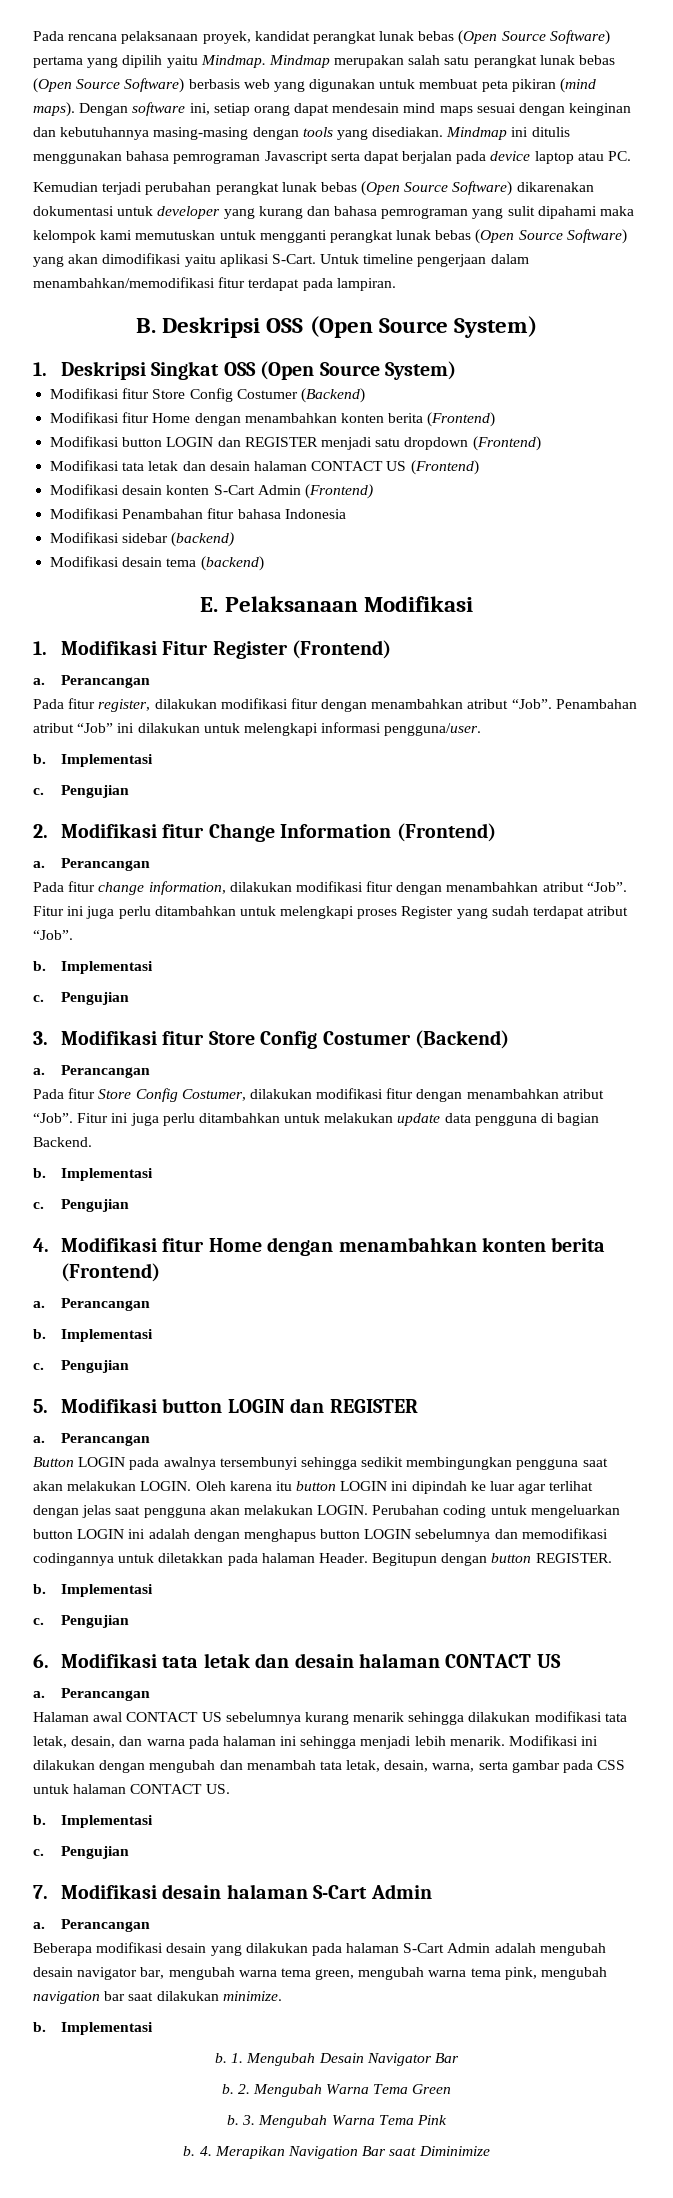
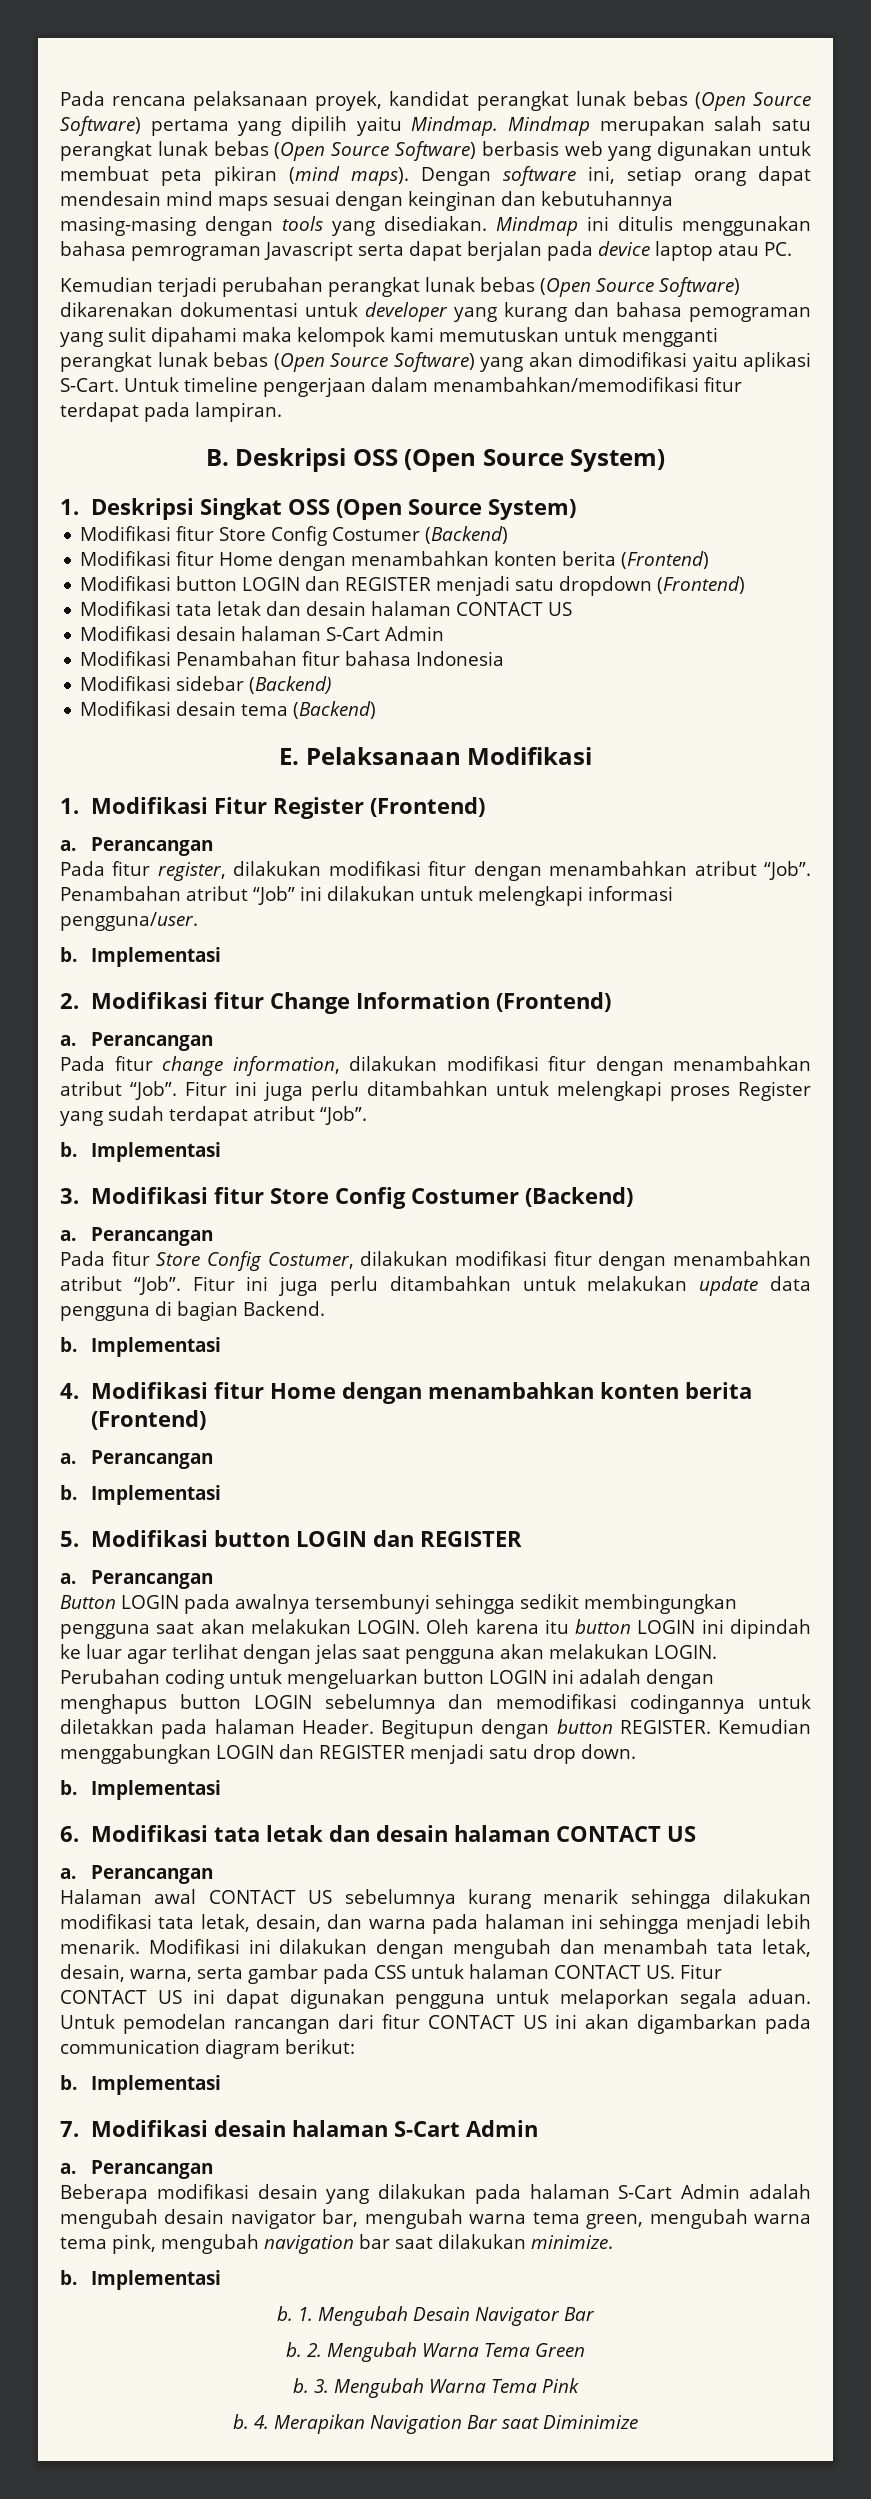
[381,208,469,219] pemrograman -> [689,307,811,322] pemograman
[410,460,479,475] [50,484,373,499] (Frontend) // Modifikasi desain konten S-Cart Admin (Frontend) -> [80,626,445,641] // Modifikasi desain halaman S-Cart Admin
[171,532,235,547] (backend) -> [249,676,332,694] (Backend)
[200,556,264,571] (backend) -> [293,701,377,719] (Backend)
[33,785,130,798] // c. Pengujian -> (222, 957) none
[33,992,130,1005] // c. Pengujian -> (222, 1152) none
[33,1199,130,1212] // c. Pengujian -> (222, 1347) none
[33,1360,130,1373] // c. Pengujian -> (222, 1495) none
[33,1584,154,1597] [33,1615,130,1628] // b. Implementasi // c. Pengujian -> [718,1719,811,1734] [60,1744,636,1764] [60,1780,222,1800] Kemudian menggabungkan LOGIN dan REGISTER menjadi satu drop down. // b. Implementasi
[33,1815,154,1828] [33,1846,130,1859] // b. Implementasi // c. Pengujian -> [679,1964,722,1979] [60,1989,811,2009] [60,2014,811,2034] [60,2039,355,2059] [60,2075,222,2095] Fitur CONTACT US ini dapat digunakan pengguna untuk melaporkan segala aduan. Untuk pemodelan rancangan dari fitur CONTACT US ini akan digambarkan pada communication diagram berikut: // b. Implementasi

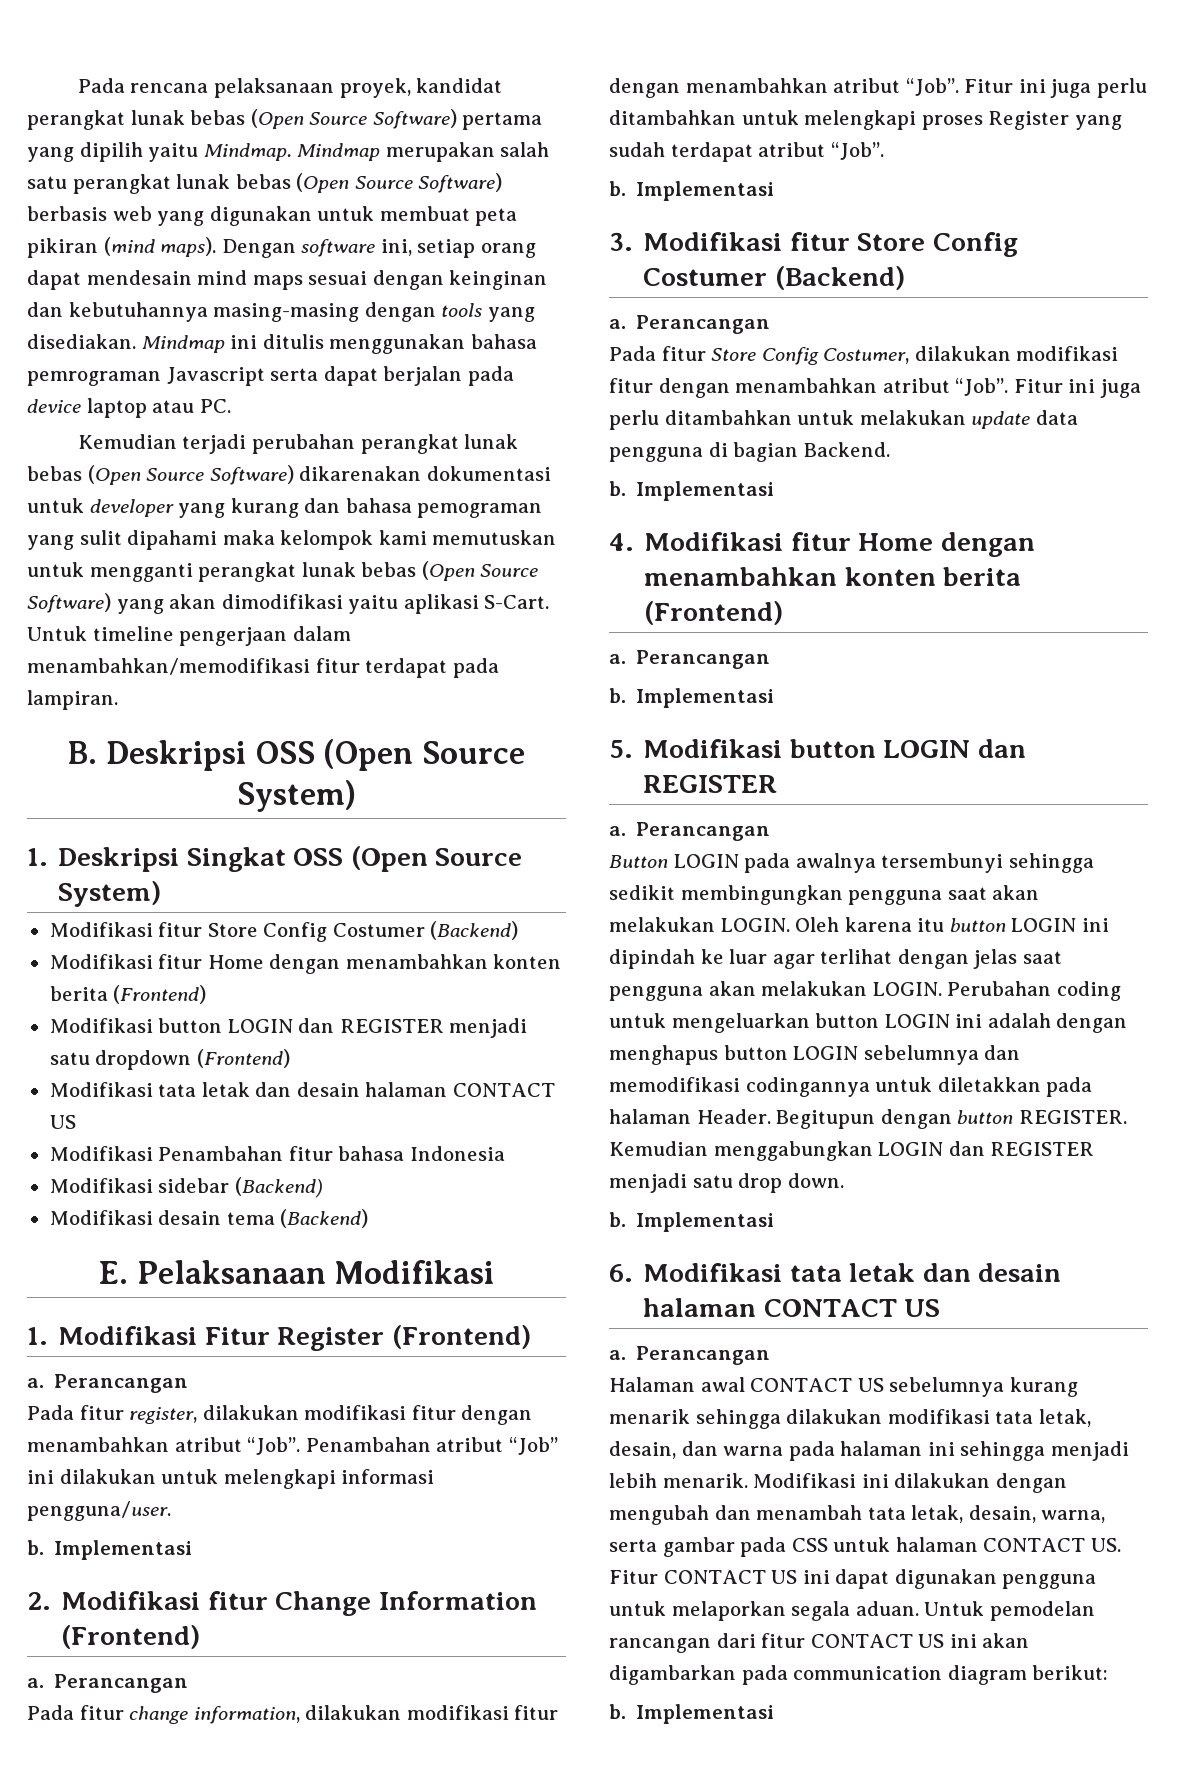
[80,626,445,641] // Modifikasi desain halaman S-Cart Admin -> (76, 1122) none
[60,2120,539,2137] [60,2160,214,2179] [60,2184,812,2204] [60,2209,812,2229] [60,2234,613,2254] [60,2270,222,2290] [277,2306,595,2326] [286,2342,585,2362] [293,2378,579,2398] [233,2414,638,2434] // 7. Modifikasi desain halaman S-Cart Admin // a. Perancangan // Beberapa modifikasi desain yang dilakukan pada halaman S-Cart Admin adalah mengubah desain navigator bar, mengubah warna tema green, mengubah warna tema pink, mengubah navigation bar saat dilakukan minimize. // b. Implementasi // b. 1. Mengubah Desain Navigator Bar // b. 2. Mengubah Warna Tema Green // b. 3. Mengubah Warna Tema Pink // b. 4. Merapikan Navigation Bar saat Diminimize -> (775, 1714) none

